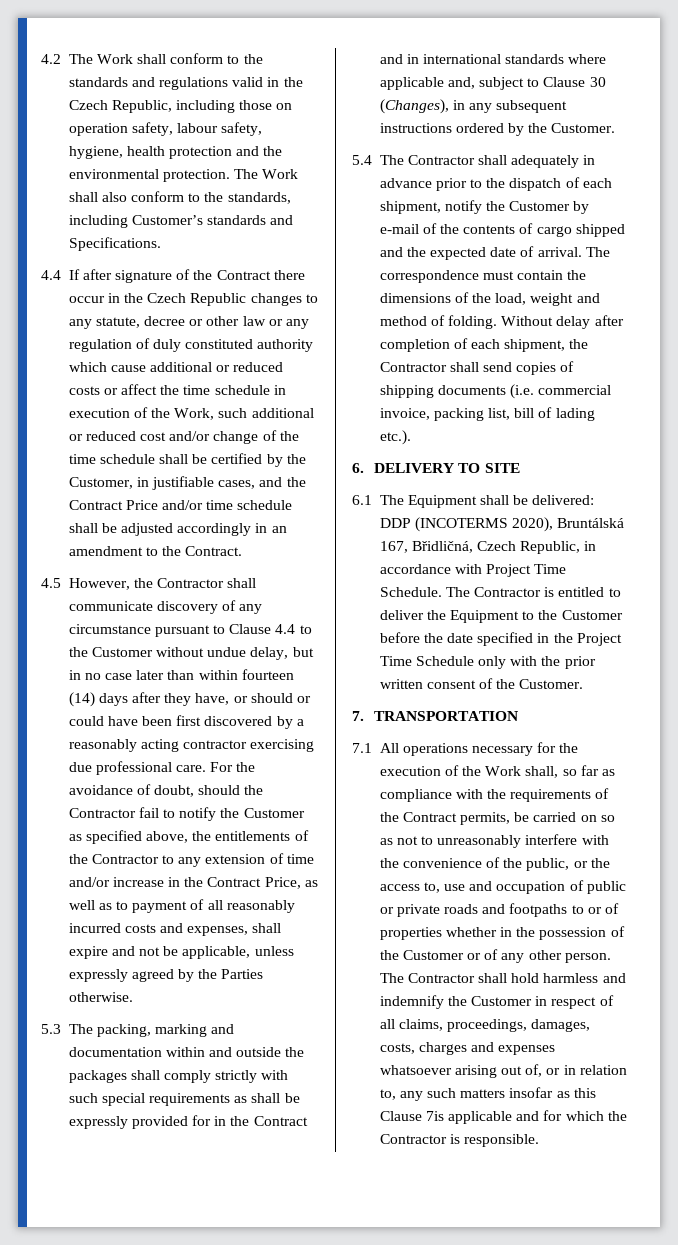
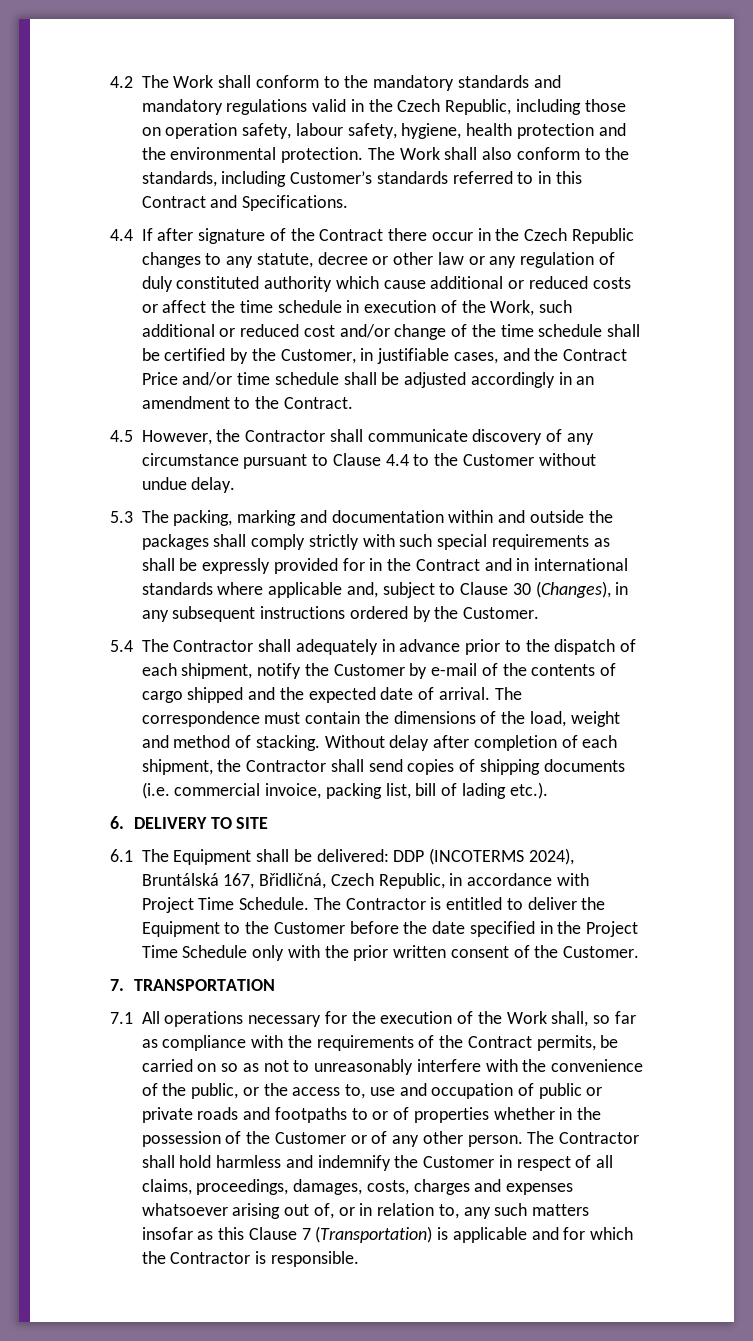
[68,77,155,87] standards and -> [373,75,561,91] [141,99,223,115] mandatory standards and mandatory
(267, 220) none -> [452,171,582,184] [141,196,206,208] referred to in this Contract
[250,647,314,660] [68,669,294,680] [68,692,312,707] [68,715,304,729] [68,739,315,752] [68,761,256,775] [68,784,264,797] [68,807,305,821] [68,830,309,844] [68,853,314,867] [68,877,318,889] [68,899,295,913] [68,923,282,936] [68,946,294,959] [68,969,264,982] [68,992,133,1002] delay, but in no case later than within fourteen (14) days after they have, or should or could have been first discovered by a reasonably acting contractor exercising due professional care. For the avoidance of doubt, should the Contractor fail to notify the Customer as specified above, the entitlements of the Contractor to any extension of time and/or increase in the Contract Price, as well as to payment of all reasonably incurred costs and expenses, shall expire and not be applicable, unless expressly agreed by the Parties otherwise. -> [191,477,236,493] delay.
[448,315,498,329] folding. -> [255,735,320,751] stacking.
[512,517,554,532] 2020), -> [528,848,574,865] 2024),
[425,1111,444,1121] 7is -> [301,1226,449,1243] 7 (Transportation) is

